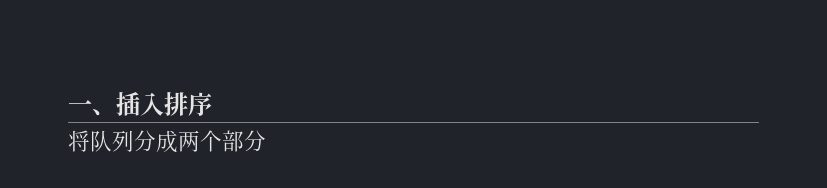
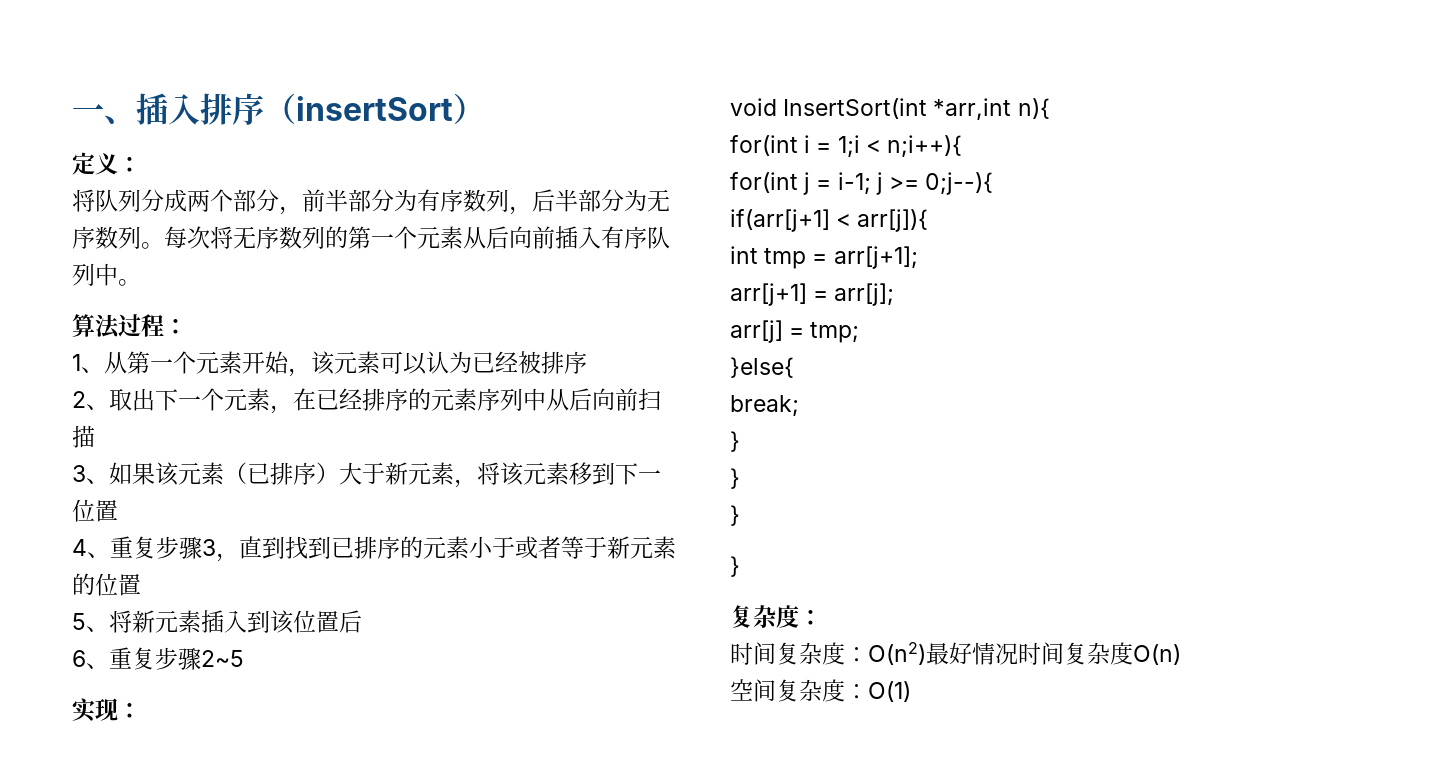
(212, 104) none -> [264,93,485,124] [72,152,141,175] （insertSort） // 定义：
(266, 141) none -> [279,189,670,215] [72,226,670,249] [72,263,141,286] [72,314,187,339] [72,351,587,377] [72,388,661,414] [72,425,95,448] [72,462,661,488] [72,499,118,522] [72,536,676,562] [72,573,141,596] [72,610,362,634] [72,647,244,670] [72,698,141,722] [730,98,1050,120] [730,135,963,158] [730,172,994,195] [730,209,929,232] [730,246,918,269] [730,283,895,306] [730,320,860,343] [730,357,794,378] [730,395,799,417] [730,431,740,452] [730,468,740,489] [730,505,740,526] [730,556,740,577] [730,605,822,628] [730,642,1181,665] [730,679,911,702] ，前半部分为有序数列，后半部分为无序数列。每次将无序数列的第一个元素从后向前插入有序队列中。 // 算法过程： // 1、从第一个元素开始，该元素可以认为已经被排序 // 2、取出下一个元素，在已经排序的元素序列中从后向前扫描 // 3、如果该元素（已排序）大于新元素，将该元素移到下一位置 // 4、重复步骤3，直到找到已排序的元素小于或者等于新元素的位置 // 5、将新元素插入到该位置后 // 6、重复步骤2~5 // 实现： // void InsertSort(int *arr,int n){ // for(int i = 1;i < n;i++){ // for(int j = i-1; j >= 0;j--){ // if(arr[j+1] < arr[j]){ // int tmp = arr[j+1]; // arr[j+1] = arr[j]; // arr[j] = tmp; // }else{ // break; // } // } // } // } // 复杂度： // 时间复杂度：O(n2)最好情况时间复杂度O(n) // 空间复杂度：O(1)

